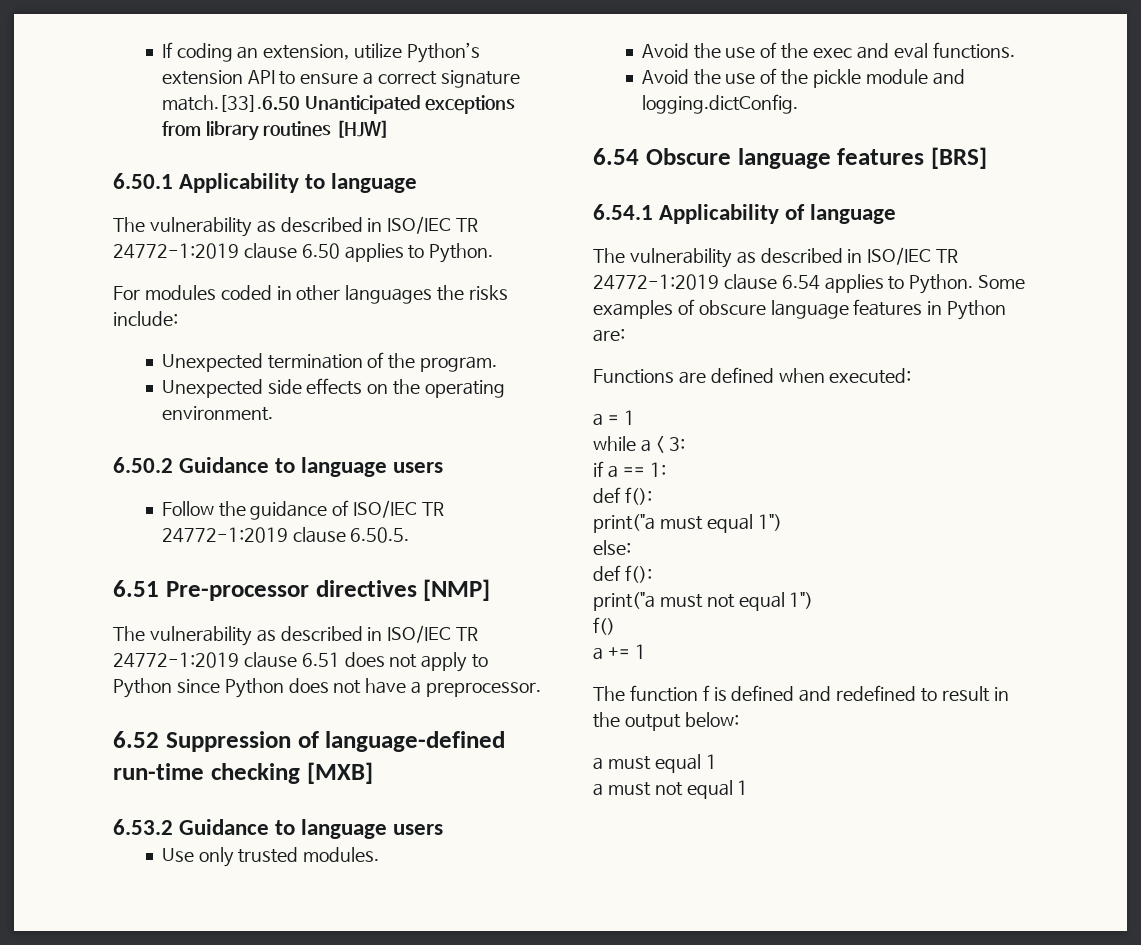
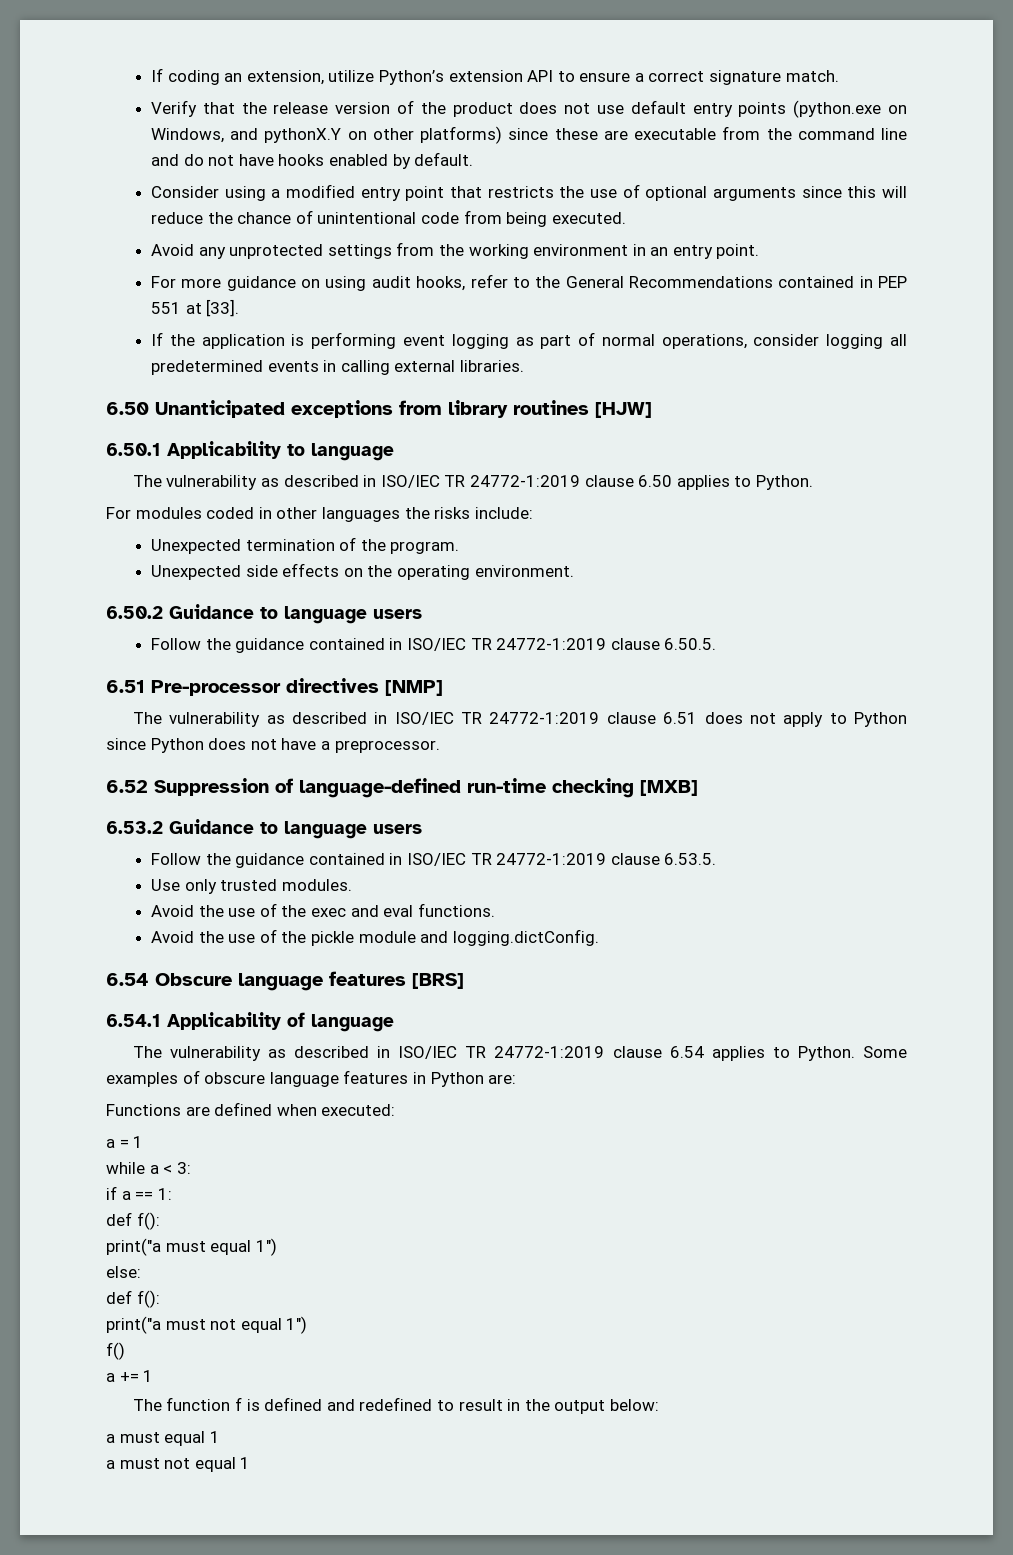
[161,95,300,112] match.[33].6.50 -> [785,70,839,82] [151,100,907,118] [151,126,907,144] [151,152,474,169] [151,184,908,201] [151,210,626,227] [151,242,760,259] [151,274,908,291] [151,299,240,317] [151,332,907,349] [151,360,524,375] [106,402,149,415] match. // Verify that the release version of the product does not use default entry points (python.exe on Windows, and pythonX.Y on other platforms) since these are executable from the command line and do not have hooks enabled by default. // Consider using a modified entry point that restricts the use of optional arguments since this will reduce the chance of unintentional code from being executed. // Avoid any unprotected settings from the working environment in an entry point. // For more guidance on using audit hooks, refer to the General Recommendations contained in PEP 551 at [33]. // If the application is performing event logging as part of normal operations, consider logging all predetermined events in calling external libraries. // 6.50
[332,500,350,516] of -> [308,638,403,650] contained in
(444, 829) none -> [151,853,717,868] // Follow the guidance contained in ISO/IEC TR 24772-1:2019 clause 6.53.5.

